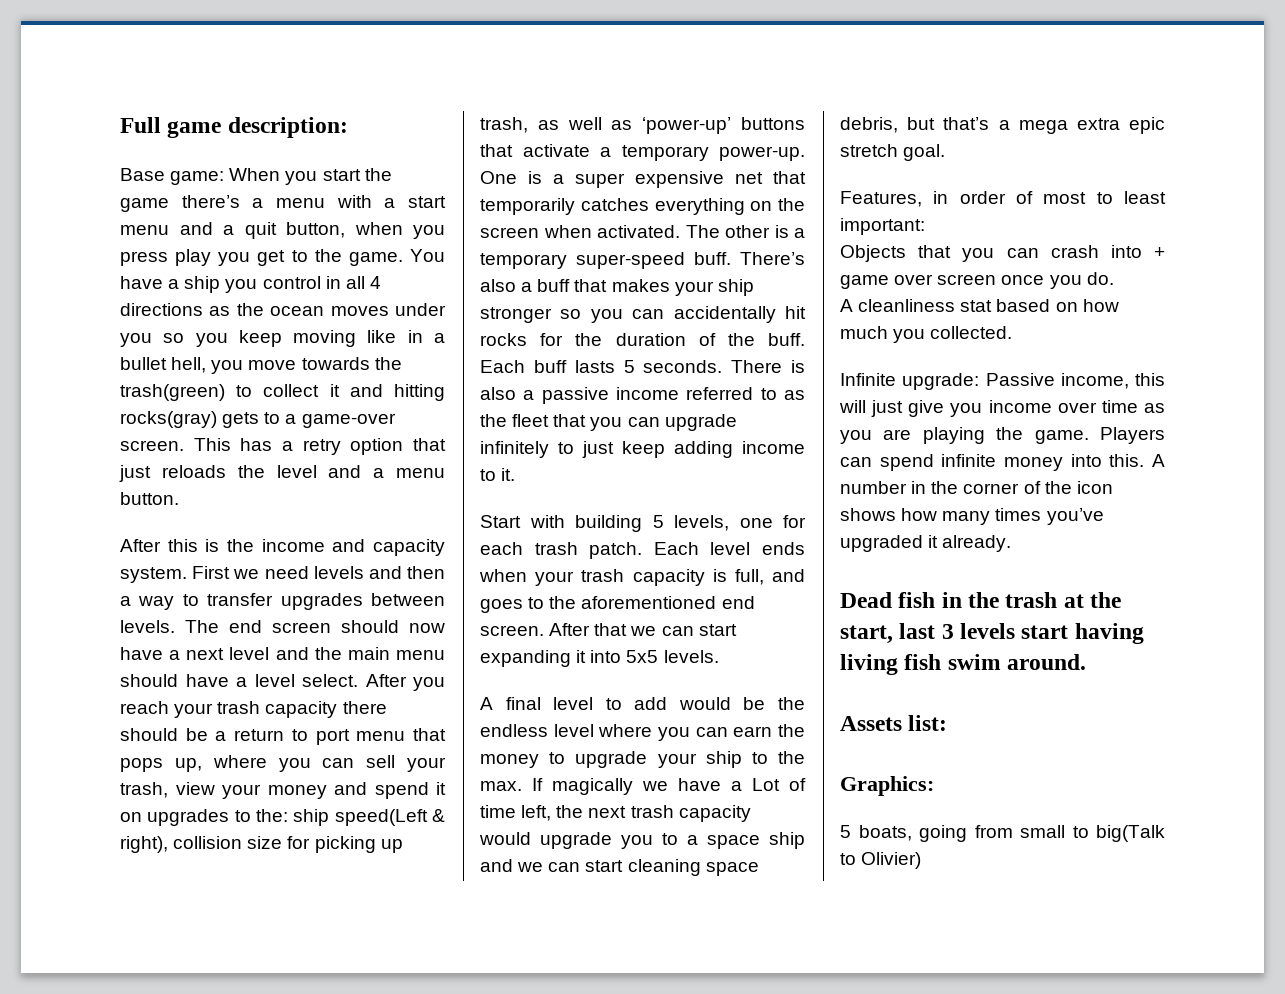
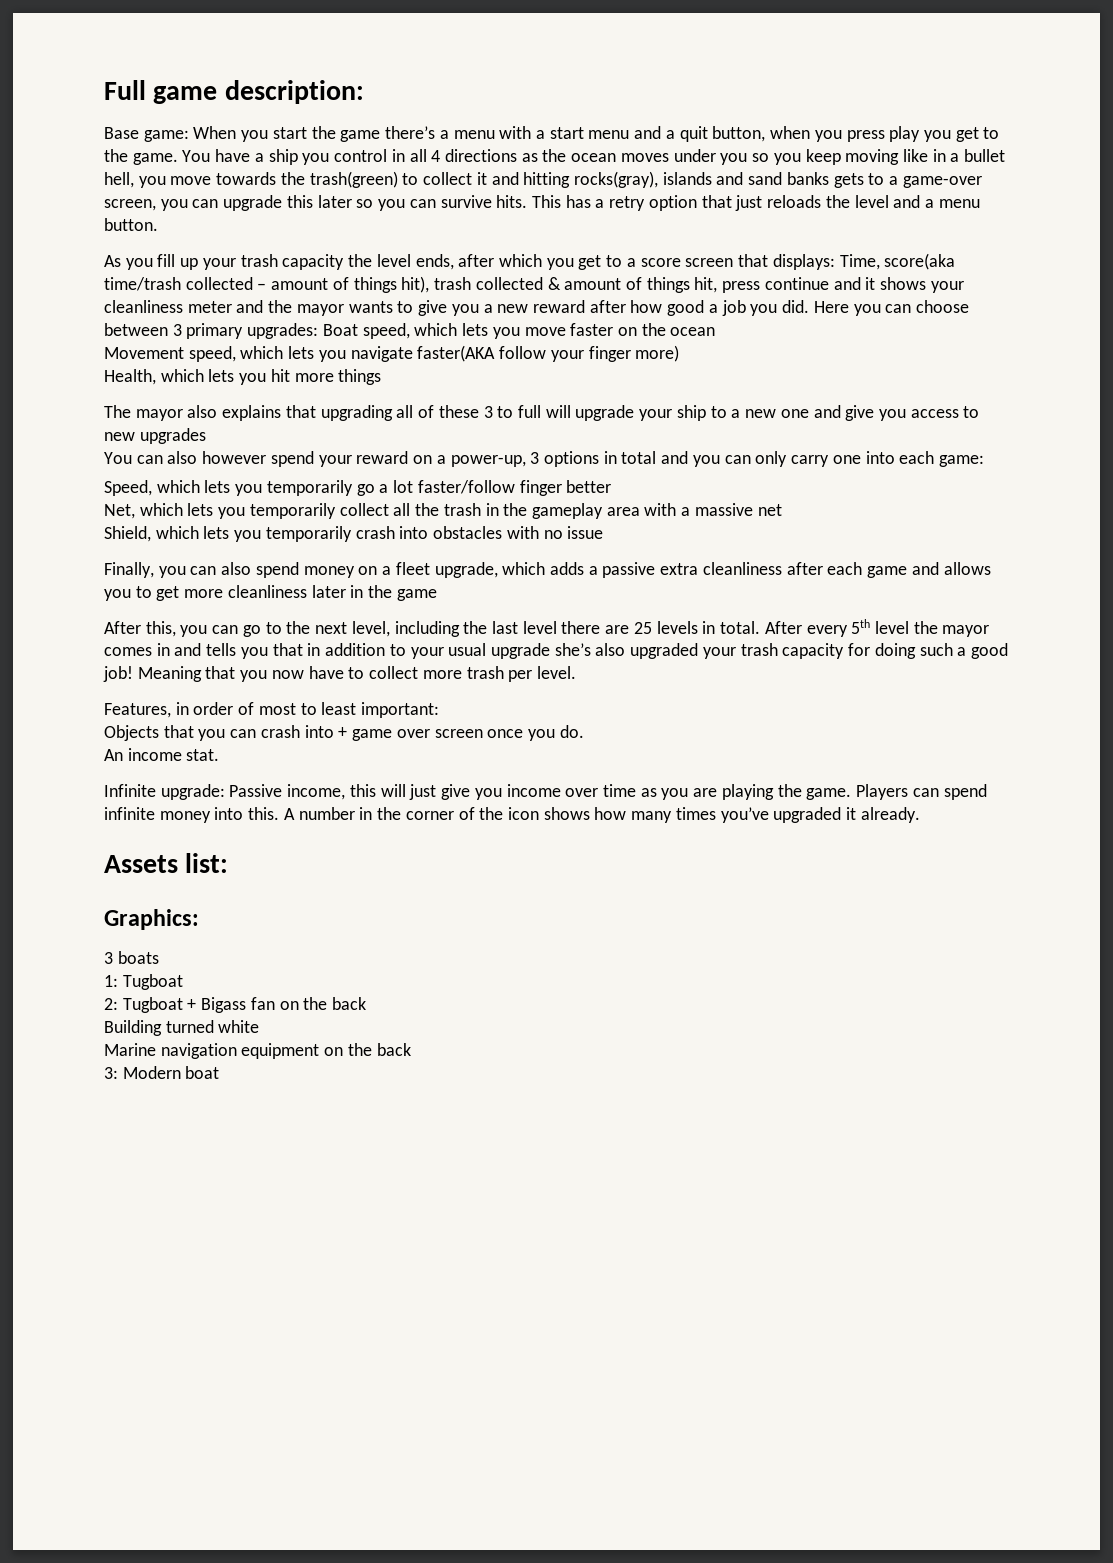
[120,411,396,428] [120,440,184,451] rocks(gray) gets to a game-over screen. -> [573,171,982,188] [104,195,528,211] rocks(gray), islands and sand banks gets to a game-over screen, you can upgrade this later so you can survive hits.
[120,539,446,556] [120,566,445,583] [120,593,445,610] [120,620,445,633] [120,647,445,660] [120,674,445,691] [120,701,387,718] [120,728,446,745] [120,755,446,772] [120,782,446,799] [120,809,446,826] [120,836,403,853] [480,117,805,134] [480,144,805,161] [480,171,806,188] [480,198,805,215] [480,225,805,238] [480,252,805,269] [480,279,754,296] [480,306,806,323] [480,333,805,346] [480,360,805,373] [480,387,805,404] [480,414,737,431] [480,441,805,458] [480,468,516,481] [480,515,806,532] [480,542,805,559] [479,569,805,586] [480,596,755,613] [480,623,737,636] [480,650,719,667] [480,697,805,710] [480,724,805,741] [480,751,805,768] [480,778,806,795] [480,805,751,822] [479,832,805,849] [480,859,759,876] [840,117,1165,134] [840,144,946,161] After this is the income and capacity system. First we need levels and then a way to transfer upgrades between levels. The end screen should now have a next level and the main menu should have a level select. After you reach your trash capacity there should be a return to port menu that pops up, where you can sell your trash, view your money and spend it on upgrades to the: ship speed(Left & right), collision size for picking up trash, as well as ‘power-up’ buttons that activate a temporary power-up. One is a super expensive net that temporarily catches everything on the screen when activated. The other is a temporary super-speed buff. There’s also a buff that makes your ship stronger so you can accidentally hit rocks for the duration of the buff. Each buff lasts 5 seconds. There is also a passive income referred to as the fleet that you can upgrade infinitely to just keep adding income to it. // Start with building 5 levels, one for each trash patch. Each level ends when your trash capacity is full, and goes to the aforementioned end screen. After that we can start expanding it into 5x5 levels. // A final level to add would be the endless level where you can earn the money to upgrade your ship to the max. If magically we have a Lot of time left, the next trash capacity would upgrade you to a space ship and we can start cleaning space debris, but that’s a mega extra epic stretch goal. -> [104,253,956,270] [104,276,964,293] [104,300,969,316] [104,323,716,339] [104,345,680,362] [104,369,382,385] [104,405,980,421] [104,428,206,444] [104,451,984,467] [104,480,612,496] [104,503,782,519] [104,526,604,542] [104,562,991,578] [104,585,437,601] [104,619,990,637] [104,643,1008,659] [103,666,576,682] As you fill up your trash capacity the level ends, after which you get to a score screen that displays: Time, score(aka time/trash collected – amount of things hit), trash collected & amount of things hit, press continue and it shows your cleanliness meter and the mayor wants to give you a new reward after how good a job you did. Here you can choose between 3 primary upgrades: Boat speed, which lets you move faster on the ocean // Movement speed, which lets you navigate faster(AKA follow your finger more) // Health, which lets you hit more things // The mayor also explains that upgrading all of these 3 to full will upgrade your ship to a new one and give you access to new upgrades // You can also however spend your reward on a power-up, 3 options in total and you can only carry one into each game: // Speed, which lets you temporarily go a lot faster/follow finger better // Net, which lets you temporarily collect all the trash in the gameplay area with a massive net // Shield, which lets you temporarily crash into obstacles with no issue // Finally, you can also spend money on a fleet upgrade, which adds a passive extra cleanliness after each game and allows you to get more cleanliness later in the game // After this, you can go to the next level, including the last level there are 25 levels in total. After every 5th level the mayor comes in and tells you that in addition to your usual upgrade she’s also upgraded your trash capacity for doing such a good job! Meaning that you now have to collect more trash per level.
[840,299,1119,312] [840,326,1013,343] A cleanliness stat based on how much you collected. -> [104,748,220,761] An income stat.
[840,592,1122,608] [840,623,1144,644] [840,654,1087,675] [840,715,948,731] [840,776,934,796] [840,825,1165,842] [840,852,922,869] Dead fish in the trash at the start, last 3 levels start having living fish swim around. // Assets list: // Graphics: // 5 boats, going from small to big(Talk to Olivier) -> [104,853,229,873] [104,909,199,930] [104,951,159,964] [104,974,183,990] [104,997,367,1013] [104,1020,260,1036] [104,1043,411,1059] [104,1066,220,1079] Assets list: // Graphics: // 3 boats // 1: Tugboat // 2: Tugboat + Bigass fan on the back // Building turned white // Marine navigation equipment on the back // 3: Modern boat

